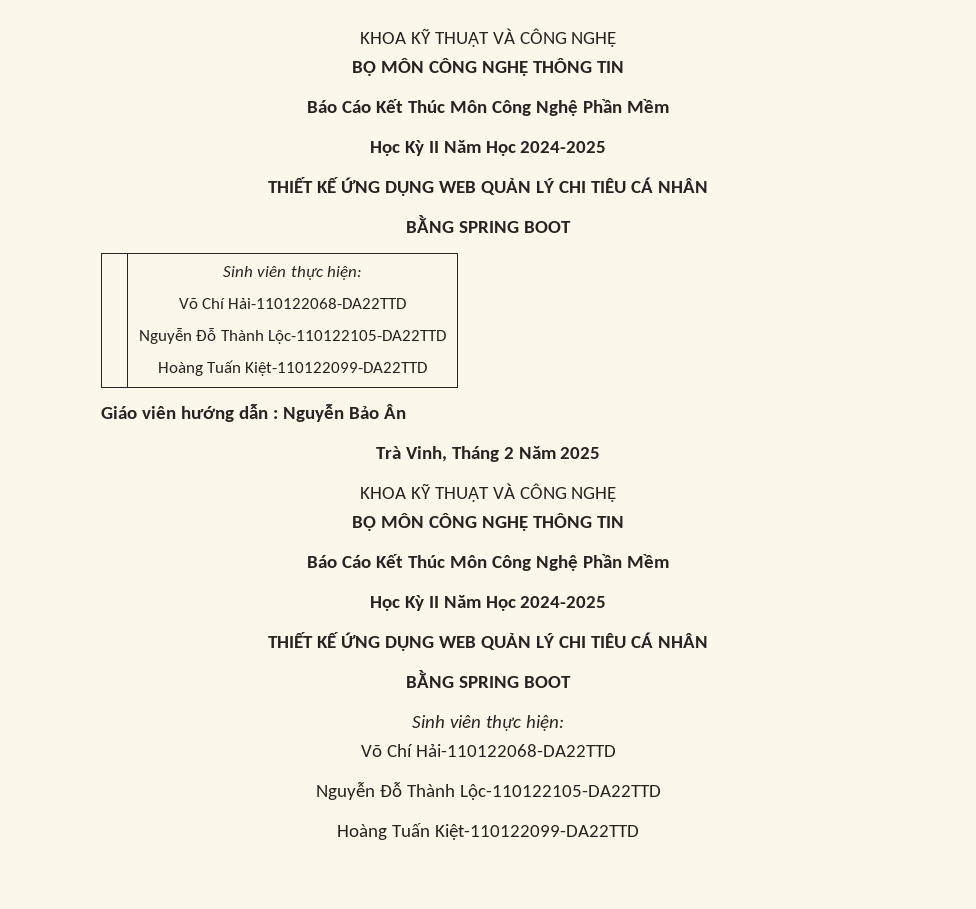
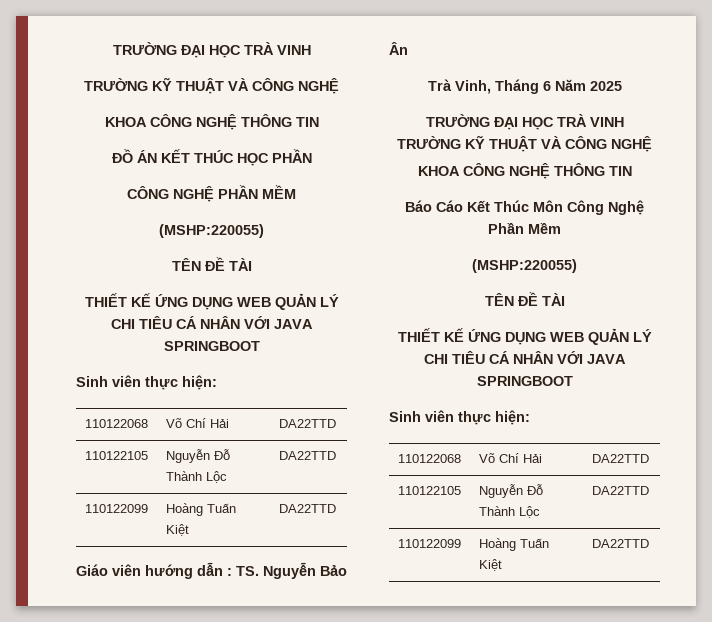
[359,28,617,47] [352,58,425,76] KHOA KỸ THUẬT VÀ CÔNG NGHỆ // BỘ MÔN -> [112,42,311,58] [84,77,339,94] [104,114,319,130] [111,149,312,166] [127,185,296,202] [159,224,264,238] [171,257,252,271] [84,293,339,310] [111,316,313,329] [163,341,260,351] [76,375,217,390] [84,419,148,428] [165,418,229,428] [278,419,336,428] [84,451,148,460] [165,449,230,463] [165,471,227,483] [278,451,336,460] [84,504,148,513] [165,503,236,516] [165,524,189,536] [278,504,336,513] [76,562,347,579] [389,42,408,55] [427,79,622,94] [425,114,624,130] [397,135,652,152] [417,166,460,176] TRƯỜNG ĐẠI HỌC TRÀ VINH // TRƯỜNG KỸ THUẬT VÀ CÔNG NGHỆ // KHOA CÔNG NGHỆ THÔNG TIN // ĐỒ ÁN KẾT THÚC HỌC PHẦN // CÔNG NGHỆ PHẦN MỀM // (MSHP:220055) // TÊN ĐỀ TÀI // THIẾT KẾ ỨNG DỤNG WEB QUẢN LÝ CHI TIÊU CÁ NHÂN VỚI JAVA SPRINGBOOT // Sinh viên thực hiện: // 110122068 | Võ Chí Hải | DA22TTD // 110122105 | Nguyễn Đỗ Thành Lộc | DA22TTD // 110122099 | Hoàng Tuấn Kiệt | DA22TTD // Giáo viên hướng dẫn : TS. Nguyễn Bảo Ân // Trà Vinh, Tháng 6 Năm 2025 // TRƯỜNG ĐẠI HỌC TRÀ VINH // TRƯỜNG KỸ THUẬT VÀ CÔNG NGHỆ // KHOA
[369,140,607,156] Học Kỳ II Năm Học 2024-2025 -> [472,259,577,273] [484,292,565,306] (MSHP:220055) // TÊN ĐỀ TÀI
[406,215,571,233] [222,266,363,280] [178,298,407,309] [138,328,447,344] [157,360,428,376] [101,404,406,422] [375,446,601,462] [359,483,617,502] [352,513,624,531] [307,554,669,571] [369,595,607,611] [268,632,708,651] [406,670,571,688] [412,715,564,731] [360,744,616,757] [315,782,661,800] [337,823,639,840] // BẰNG SPRING BOOT // | Sinh viên thực hiện: // Võ Chí Hải-110122068-DA22TTD // Nguyễn Đỗ Thành Lộc-110122105-DA22TTD // Hoàng Tuấn Kiệt-110122099-DA22TTD // Giáo viên hướng dẫn : Nguyễn Bảo Ân // Trà Vinh, Tháng 2 Năm 2025 // KHOA KỸ THUẬT VÀ CÔNG NGHỆ // BỘ MÔN CÔNG NGHỆ THÔNG TIN // Báo Cáo Kết Thúc Môn Công Nghệ Phần Mềm // Học Kỳ II Năm Học 2024-2025 // THIẾT KẾ ỨNG DỤNG WEB QUẢN LÝ CHI TIÊU CÁ NHÂN // BẰNG SPRING BOOT // Sinh viên thực hiện: // Võ Chí Hải-110122068-DA22TTD // Nguyễn Đỗ Thành Lộc-110122105-DA22TTD // Hoàng Tuấn Kiệt-110122099-DA22TTD -> [557,351,626,364] [476,376,573,386] [389,410,530,425] [397,454,461,463] [478,453,542,463] [591,454,649,463] [397,486,461,495] [478,484,543,498] [478,506,540,518] [591,486,649,495] [397,539,461,548] [478,538,549,551] [478,559,502,571] [591,539,649,548] VỚI JAVA SPRINGBOOT // Sinh viên thực hiện: // 110122068 | Võ Chí Hải | DA22TTD // 110122105 | Nguyễn Đỗ Thành Lộc | DA22TTD // 110122099 | Hoàng Tuấn Kiệt | DA22TTD

